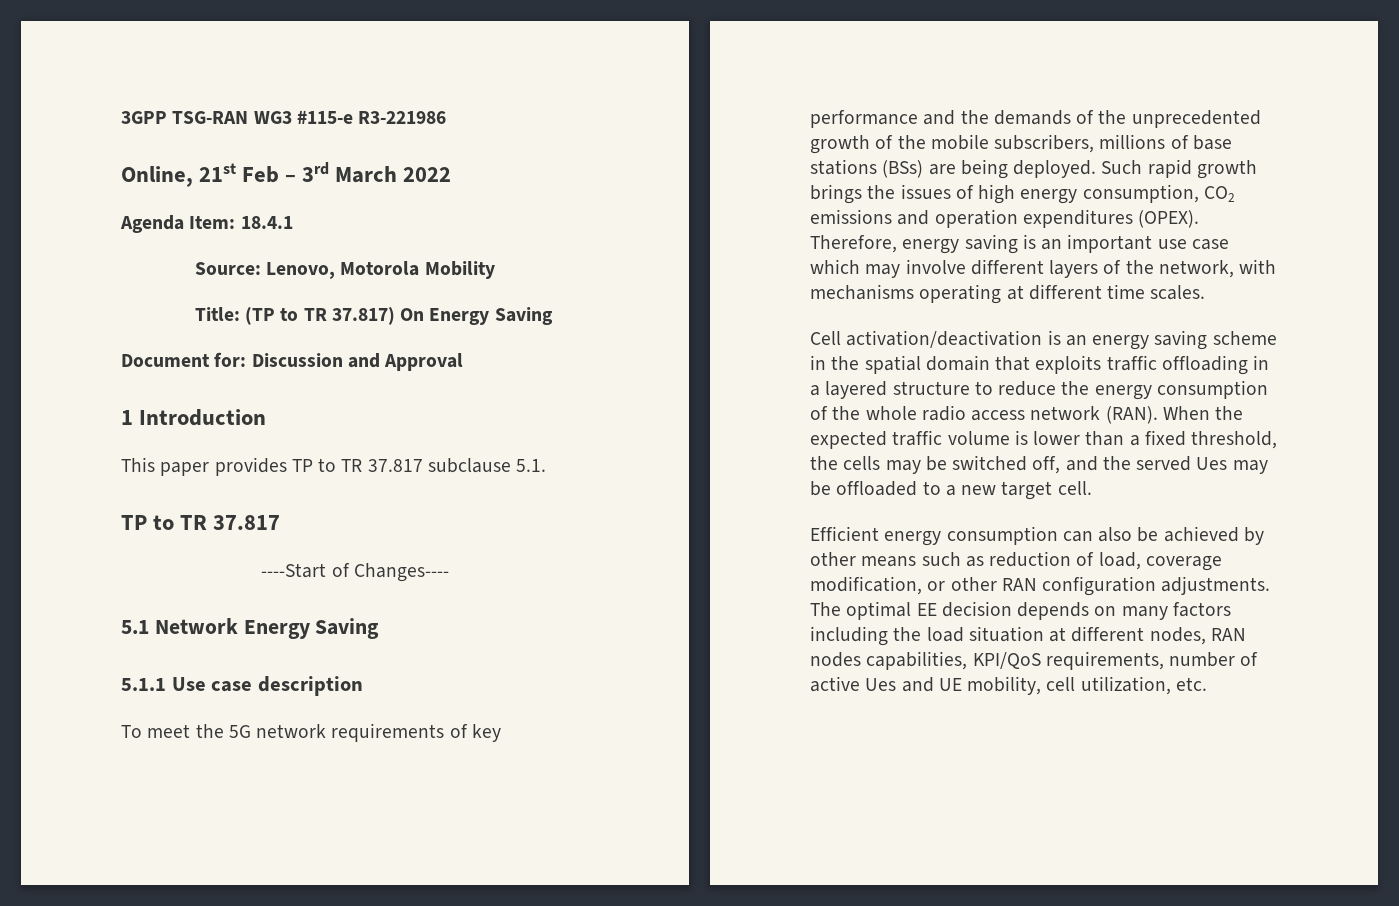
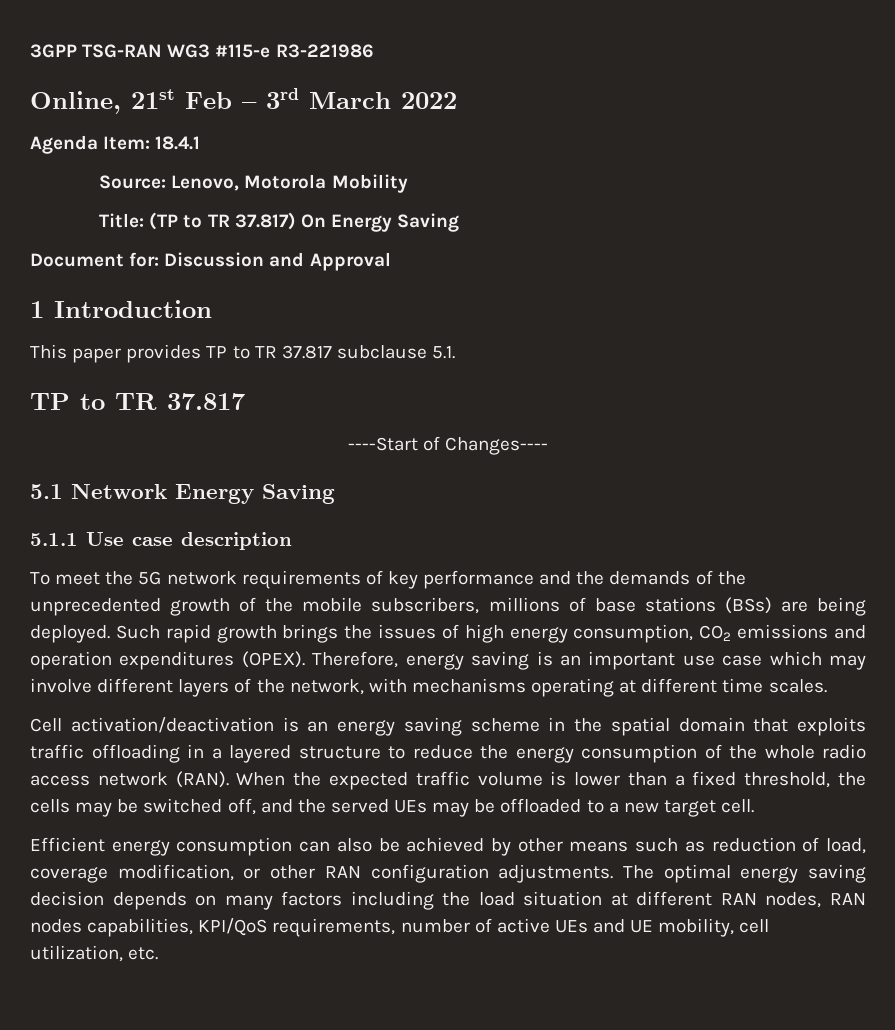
[1196,457,1228,470] Ues -> [394,800,428,813] UEs
[916,603,937,616] EE -> [740,864,867,883] energy saving
(1145, 634) none -> [720,893,757,905] RAN
[865,678,897,691] Ues -> [554,920,588,933] UEs

